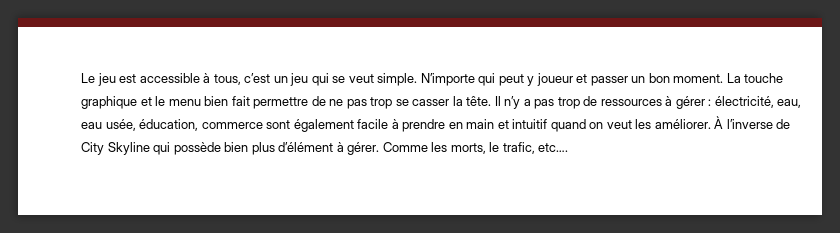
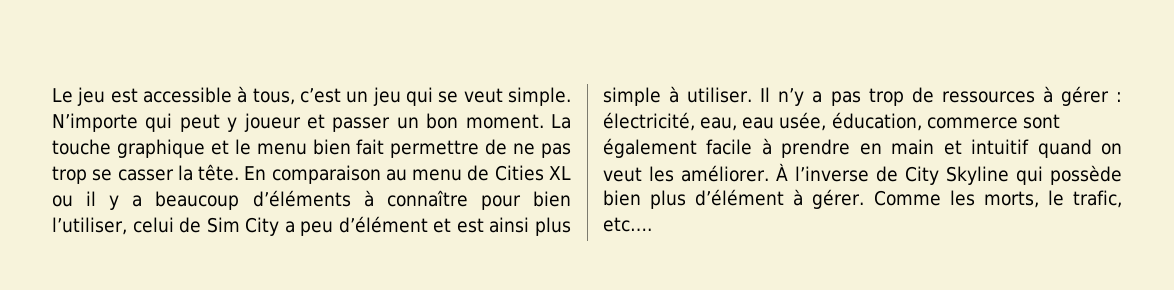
(492, 101) none -> [244,165,571,184] [52,190,571,210] [52,216,571,236] [603,86,753,106] En comparaison au menu de Cities XL ou il y a beaucoup d’éléments à connaître pour bien l’utiliser, celui de Sim City a peu d’élément et est ainsi plus simple à utiliser.

